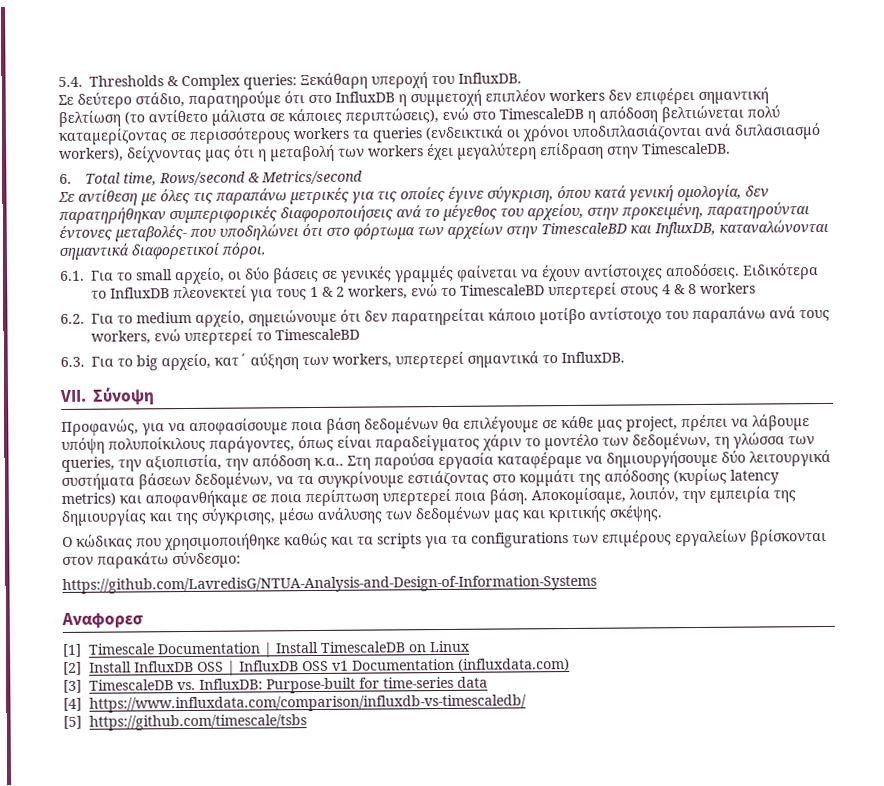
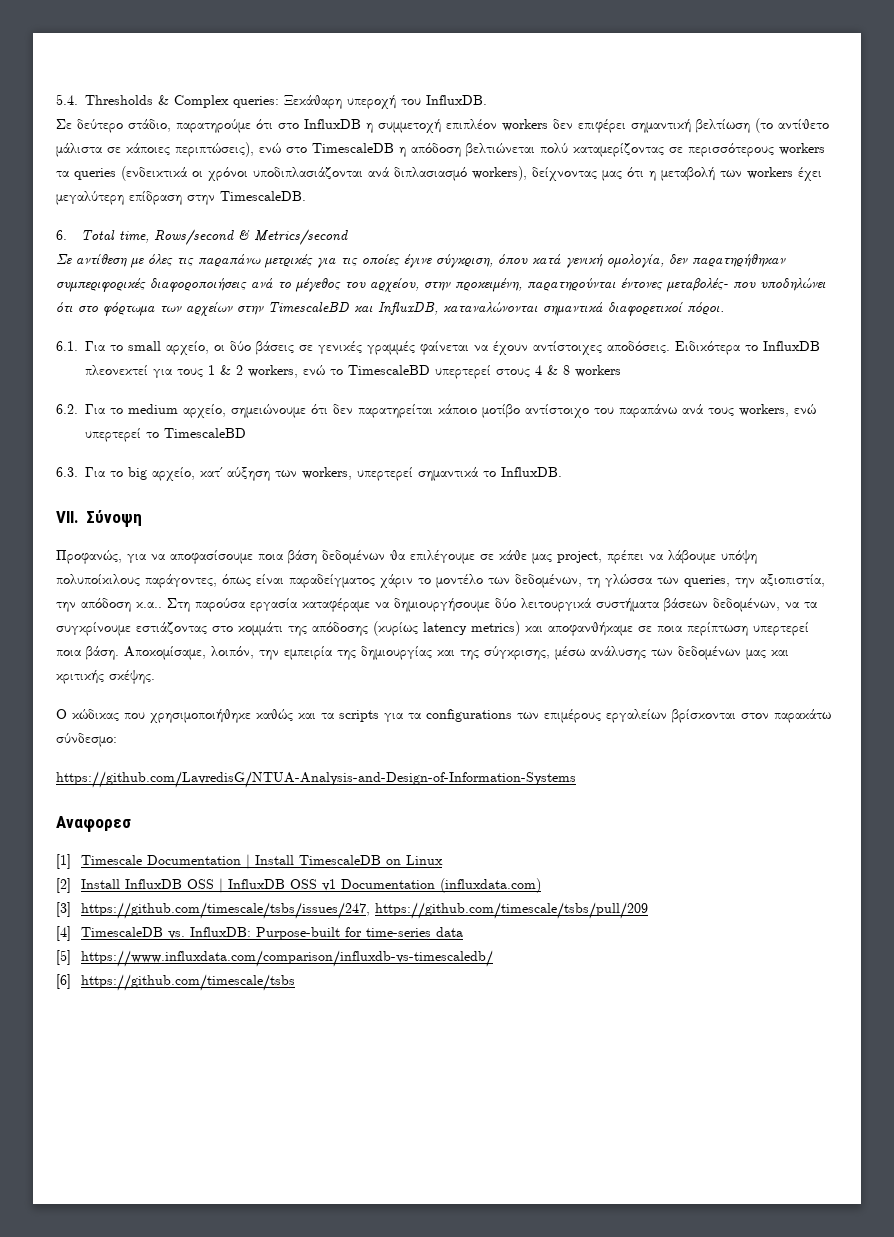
(82, 686) none -> [80,902,648,919] [56,926,71,941] https://github.com/timescale/tsbs/issues/247, https://github.com/timescale/tsbs/pull/209 // [4]
[63,697,82,711] [4] -> [56,950,71,965] [5]
[63,715,82,729] [5] -> [56,974,71,989] [6]

